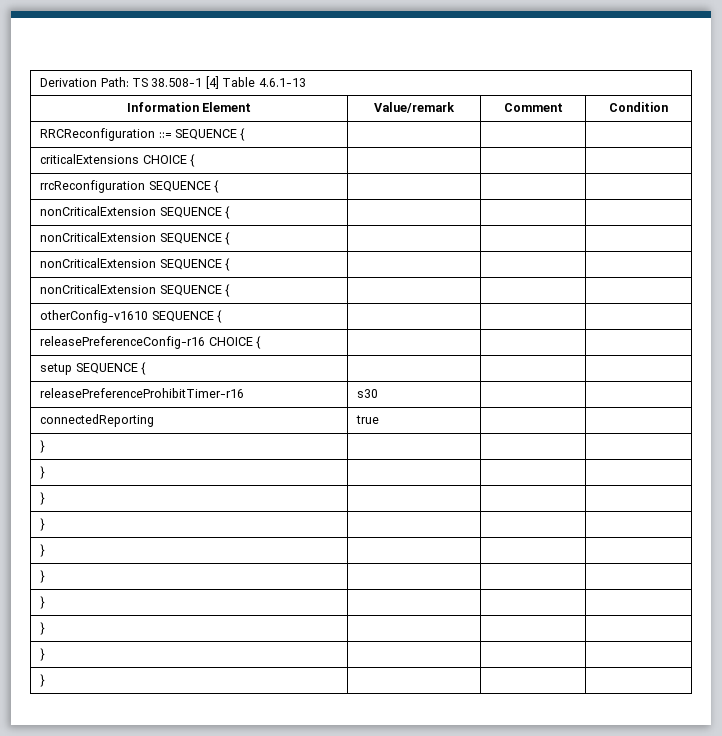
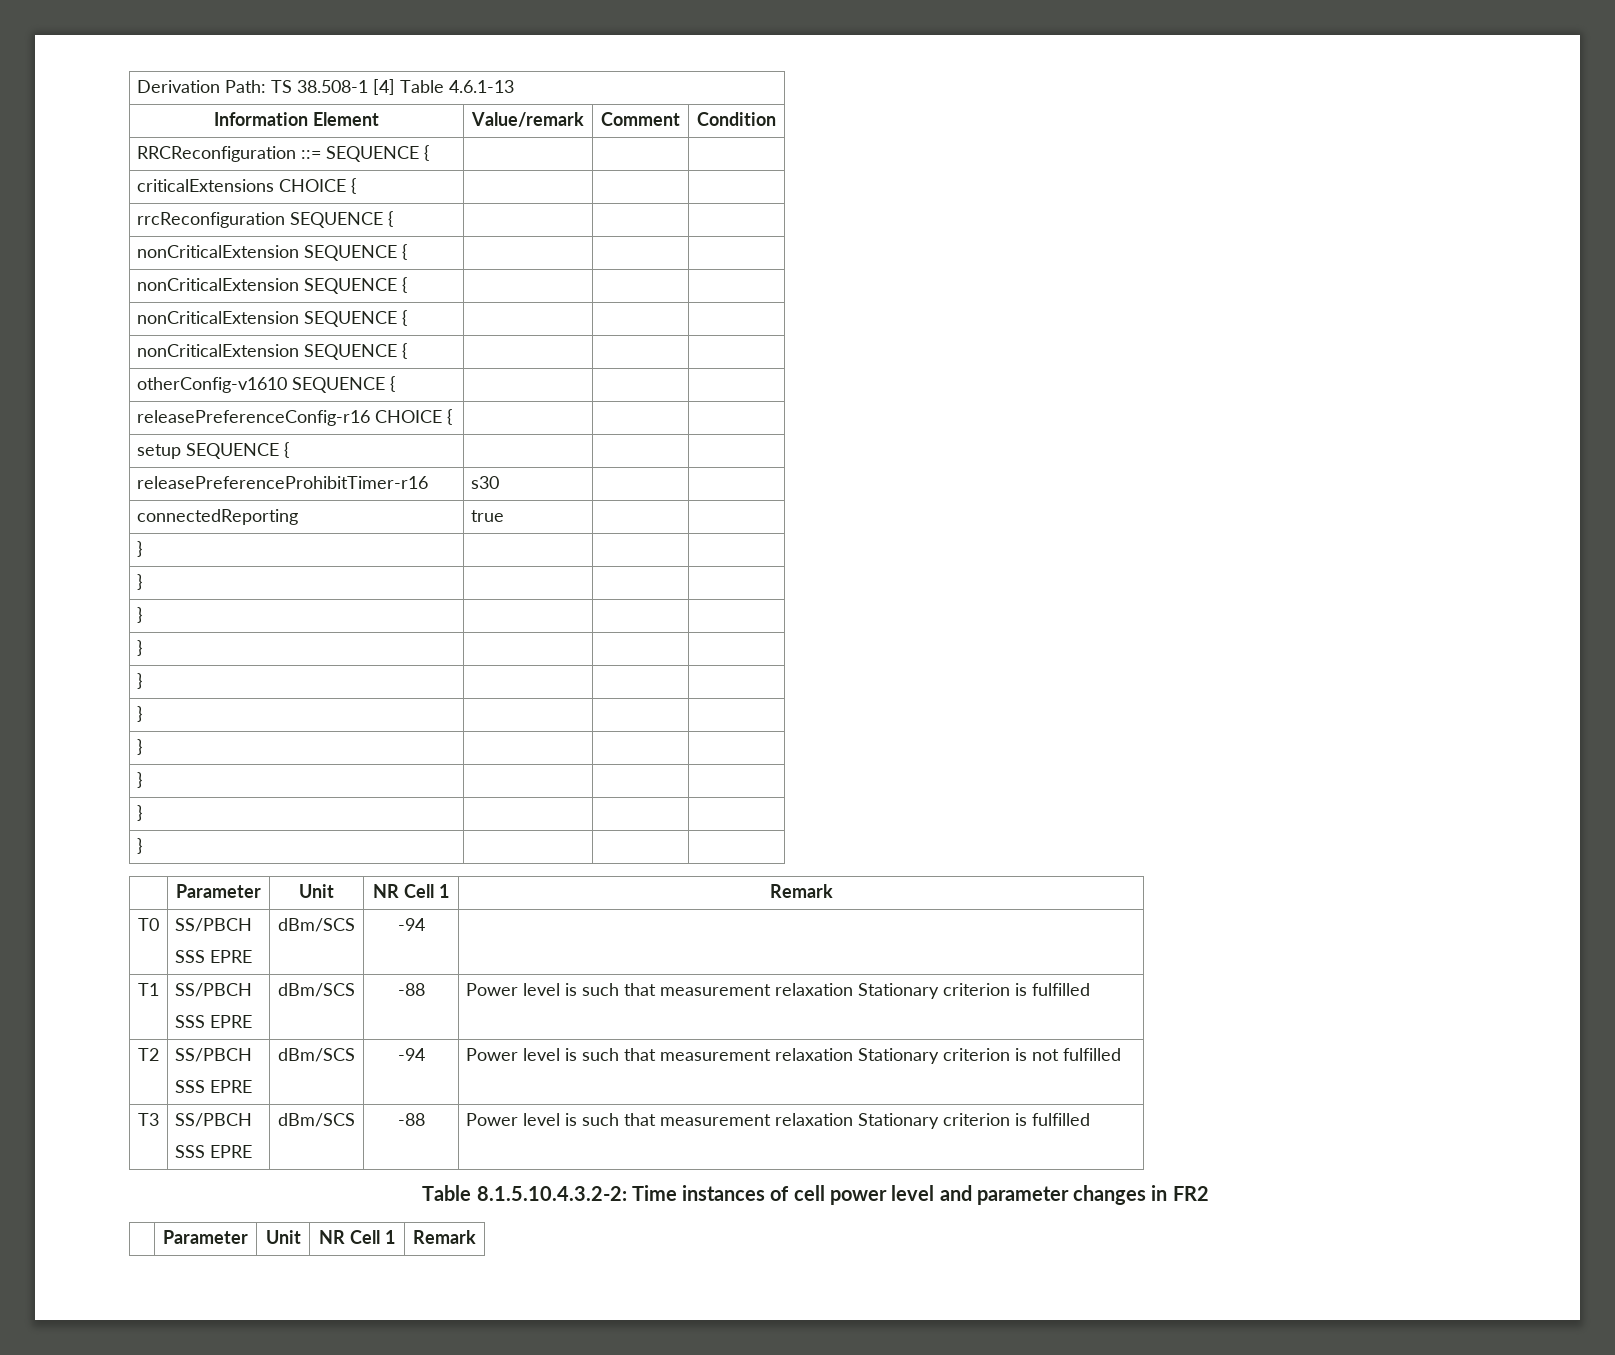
(46, 680) none -> [176,884,261,898] [299,884,334,898] [373,884,449,898] [769,884,833,898] [138,918,159,931] [175,918,253,932] [175,950,253,963] [278,918,355,932] [397,918,425,931] [138,983,159,996] [175,983,253,997] [175,1015,253,1028] [278,983,355,997] [397,983,425,996] [466,983,1091,999] [138,1048,159,1061] [175,1048,253,1062] [175,1080,253,1093] [278,1048,355,1062] [397,1048,425,1061] [466,1048,1122,1064] [138,1113,159,1126] [175,1113,253,1127] [175,1145,253,1158] [278,1113,355,1127] [397,1113,425,1126] [466,1113,1091,1129] [422,1185,1209,1205] [163,1230,248,1244] [265,1230,301,1244] [319,1230,395,1244] [413,1230,476,1244] // | Parameter | Unit | NR Cell 1 | Remark // T0 | SS/PBCH // SSS EPRE | dBm/SCS | -94 | // T1 | SS/PBCH // SSS EPRE | dBm/SCS | -88 | Power level is such that measurement relaxation Stationary criterion is fulfilled // T2 | SS/PBCH // SSS EPRE | dBm/SCS | -94 | Power level is such that measurement relaxation Stationary criterion is not fulfilled // T3 | SS/PBCH // SSS EPRE | dBm/SCS | -88 | Power level is such that measurement relaxation Stationary criterion is fulfilled // Table 8.1.5.10.4.3.2-2: Time instances of cell power level and parameter changes in FR2 // | Parameter | Unit | NR Cell 1 | Remark

